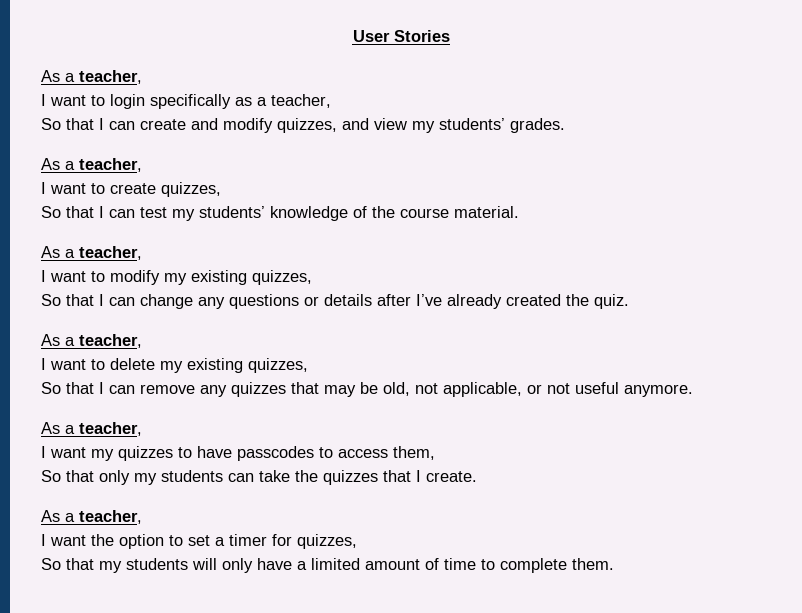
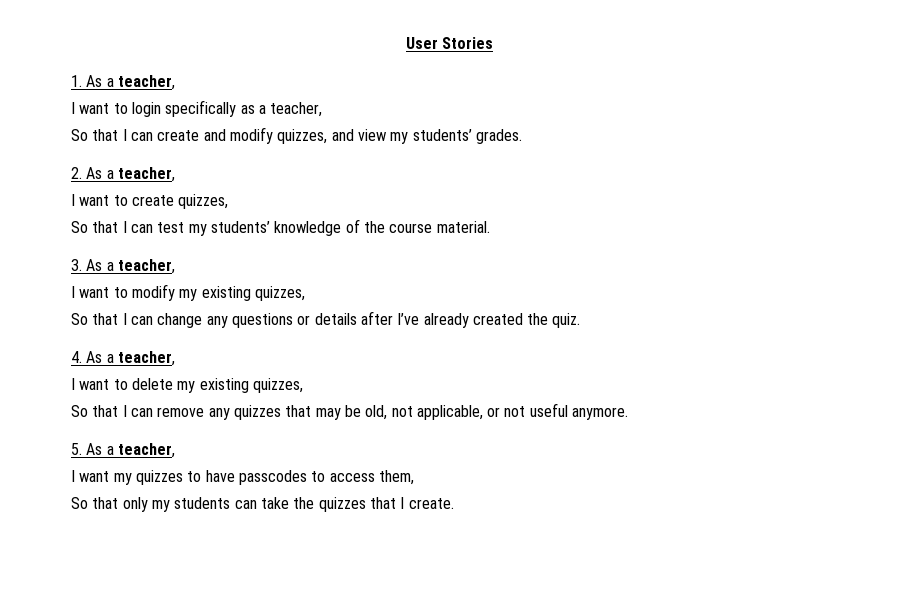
(450, 36) none -> [71,75,82,87] 1.
(565, 125) none -> [71,167,82,179] 2.
(519, 212) none -> [71,259,82,271] 3.
(629, 301) none -> [71,351,82,363] 4.
(693, 390) none -> [71,443,82,455] 5.
[41,510,142,524] [41,534,357,549] [41,558,614,573] // As a teacher, // I want the option to set a timer for quizzes, // So that my students will only have a limited amount of time to complete them. -> (454, 503) none

